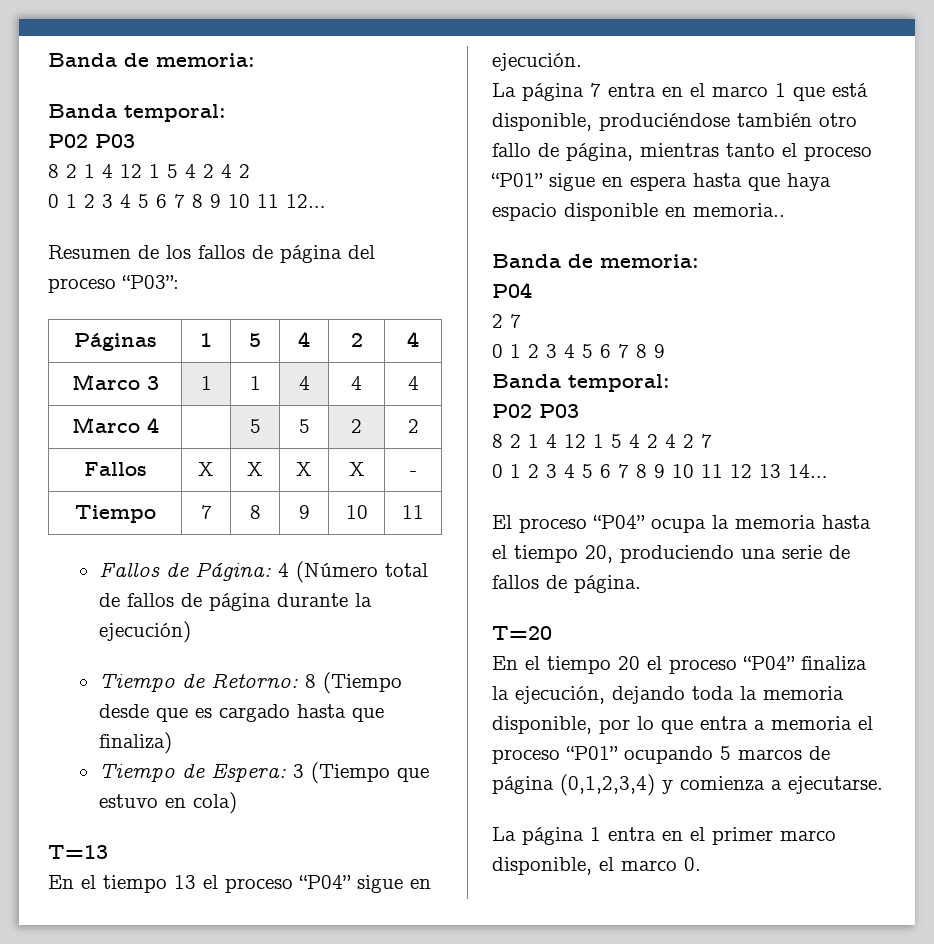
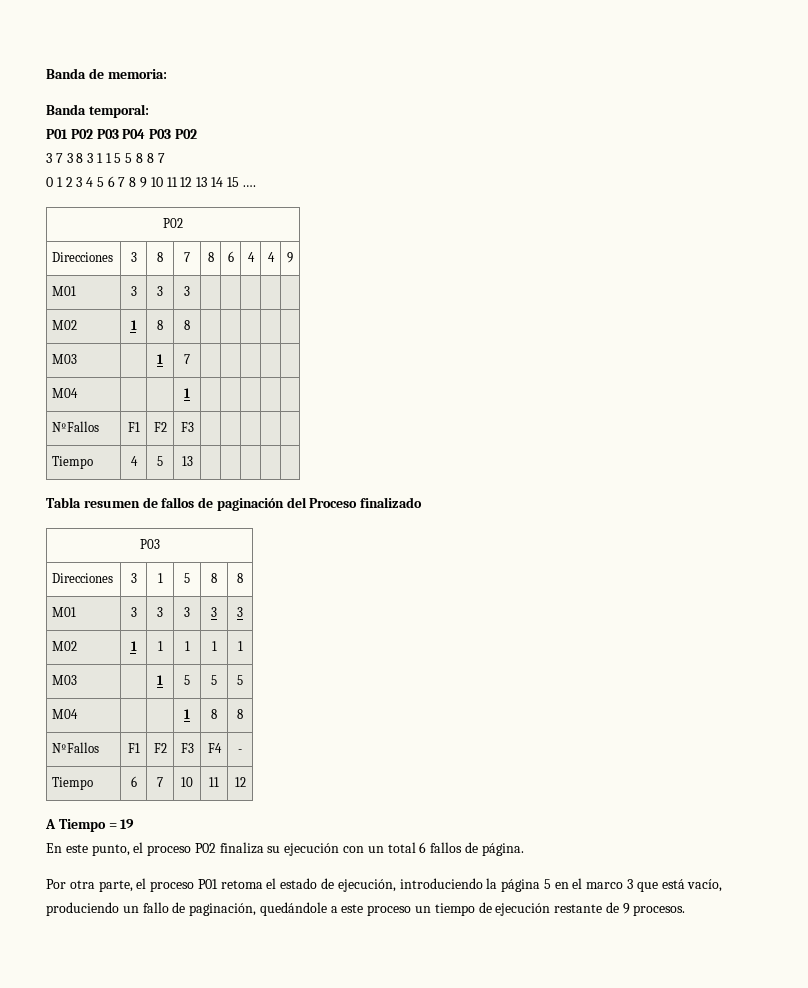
[48,134,135,148] [48,164,250,178] [48,194,326,208] [48,245,375,263] [48,275,179,293] [73,333,157,351] [200,333,212,347] [249,333,261,347] [298,331,310,347] [350,333,363,347] [407,331,419,347] [71,374,159,390] [200,376,212,390] [249,376,261,390] [298,376,310,390] [351,376,362,390] [407,376,419,390] [71,417,159,433] [249,419,261,433] [298,419,310,433] [351,419,362,433] [407,419,419,433] [83,462,147,476] [198,462,214,476] [247,462,263,476] [296,462,312,476] [348,462,365,476] [409,471,417,476] [74,505,156,523] [200,505,212,519] [249,505,261,519] [298,505,310,519] [345,505,368,519] [402,505,424,519] [98,561,428,583] [98,593,372,611] [98,621,191,643] [98,672,402,694] [98,704,384,722] [98,732,172,754] [98,762,429,784] [98,792,237,814] [48,845,108,859] [48,875,431,893] [492,53,582,71] [492,83,868,101] [492,113,857,131] [492,143,872,161] [491,173,831,191] [492,203,785,221] [492,254,699,268] [492,282,532,298] [492,314,521,328] [492,344,665,358] [492,374,670,392] [492,404,579,418] [492,434,694,448] P02 P03 // 8 2 1 4 12 1 5 4 2 4 2 // 0 1 2 3 4 5 6 7 8 9 10 11 12… // Resumen de los fallos de página del proceso “P03”: // Páginas | 1 | 5 | 4 | 2 | 4 // Marco 3 | 1 | 1 | 4 | 4 | 4 // Marco 4 | | 5 | 5 | 2 | 2 // Fallos | X | X | X | X | - // Tiempo | 7 | 8 | 9 | 10 | 11 // Fallos de Página: 4 (Número total de fallos de página durante la ejecución) // Tiempo de Retorno: 8 (Tiempo desde que es cargado hasta que finaliza) // Tiempo de Espera: 3 (Tiempo que estuvo en cola) // T=13 // En el tiempo 13 el proceso “P04” sigue en ejecución. // La página 7 entra en el marco 1 que está disponible, produciéndose también otro fallo de página, mientras tanto el proceso “P01” sigue en espera hasta que haya espacio disponible en memoria.. // Banda de memoria: // P04 // 2 7 // 0 1 2 3 4 5 6 7 8 9 // Banda temporal: // P02 P03 // 8 2 1 4 12 1 5 4 2 4 2 -> [46,129,197,139] [46,153,154,163] P01 P02 P03 P04 P03 P02 // 3 7 3 8 3 1 1 5 5 8 8
[788,464,828,478] [492,515,871,533] [492,545,850,563] [492,575,641,593] [492,626,552,640] [492,656,867,674] [492,686,844,704] [492,716,873,734] [492,746,830,764] [492,774,883,796] [492,827,836,845] [492,857,701,875] 14… // El proceso “P04” ocupa la memoria hasta el tiempo 20, produciendo una serie de fallos de página. // T=20 // En el tiempo 20 el proceso “P04” finaliza la ejecución, dejando toda la memoria disponible, por lo que entra a memoria el proceso “P01” ocupando 5 marcos de página (0,1,2,3,4) y comienza a ejecutarse. // La página 1 entra en el primer marco disponible, el marco 0. -> [210,177,257,187] [163,218,183,228] [52,252,114,262] [130,252,137,262] [157,252,163,262] [184,252,190,262] [207,252,214,262] [227,251,234,262] [247,252,255,262] [267,252,275,262] [287,252,293,263] [52,286,77,296] [130,286,137,296] [157,286,163,296] [184,286,190,296] [52,320,78,330] [130,320,137,330] [157,320,163,330] [184,320,190,330] [52,354,78,364] [157,354,163,364] [184,354,190,364] [52,388,79,398] [184,388,190,398] [52,421,100,432] [127,422,140,432] [153,422,167,432] [180,422,194,432] [52,456,94,469] [130,456,138,466] [157,456,163,466] [181,456,193,466] [46,497,423,511] [139,539,160,549] [52,573,114,583] [130,573,137,583] [157,573,163,583] [184,573,190,583] [211,573,217,583] [237,573,243,583] [52,607,77,617] [130,607,137,617] [157,607,163,617] [184,607,190,617] [211,607,217,617] [237,607,243,617] [52,641,78,651] [130,641,137,651] [157,641,163,651] [184,641,190,651] [211,641,217,651] [237,641,243,651] [52,675,78,685] [157,675,163,685] [184,675,190,685] [211,675,217,685] [237,675,243,685] [52,709,79,719] [184,709,190,719] [211,709,217,719] [237,709,243,719] [52,742,100,753] [127,743,140,753] [153,743,167,753] [180,743,194,753] [207,743,222,753] [238,749,242,753] [52,777,94,790] [130,776,137,787] [157,777,163,787] [181,777,193,787] [209,777,219,787] [234,777,246,787] [45,819,135,832] [46,842,524,856] [46,878,723,892] [46,902,686,916] 14 15 …. // P02 // Direcciones | 3 | 8 | 7 | 8 | 6 | 4 | 4 | 9 // M01 | 3 | 3 | 3 | | | | | // M02 | 1 | 8 | 8 | | | | | // M03 | | 1 | 7 | | | | | // M04 | | | 1 | | | | | // NºFallos | F1 | F2 | F3 | | | | | // Tiempo | 4 | 5 | 13 | | | | | // Tabla resumen de fallos de paginación del Proceso finalizado // P03 // Direcciones | 3 | 1 | 5 | 8 | 8 // M01 | 3 | 3 | 3 | 3 | 3 // M02 | 1 | 1 | 1 | 1 | 1 // M03 | | 1 | 5 | 5 | 5 // M04 | | | 1 | 8 | 8 // NºFallos | F1 | F2 | F3 | F4 | - // Tiempo | 6 | 7 | 10 | 11 | 12 // A Tiempo = 19 // En este punto, el proceso P02 finaliza su ejecución con un total 6 fallos de página. // Por otra parte, el proceso P01 retoma el estado de ejecución, introduciendo la página 5 en el marco 3 que está vacío, produciendo un fallo de paginación, quedándole a este proceso un tiempo de ejecución restante de 9 procesos.

